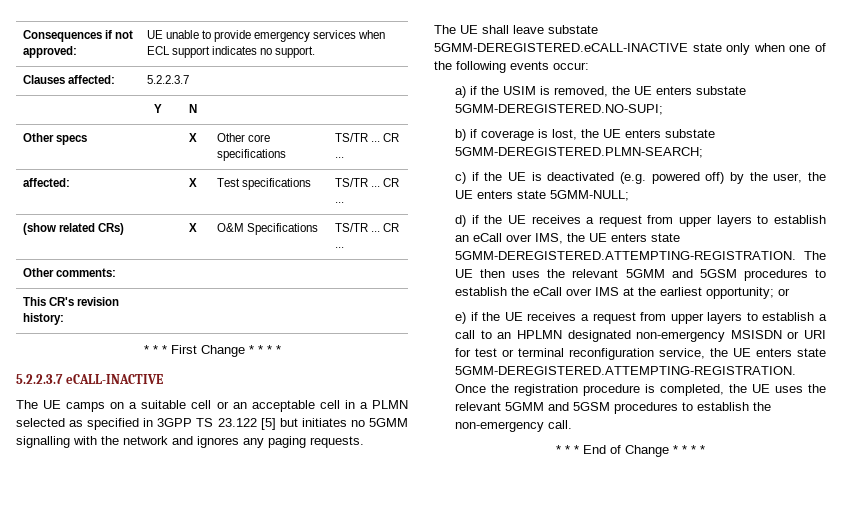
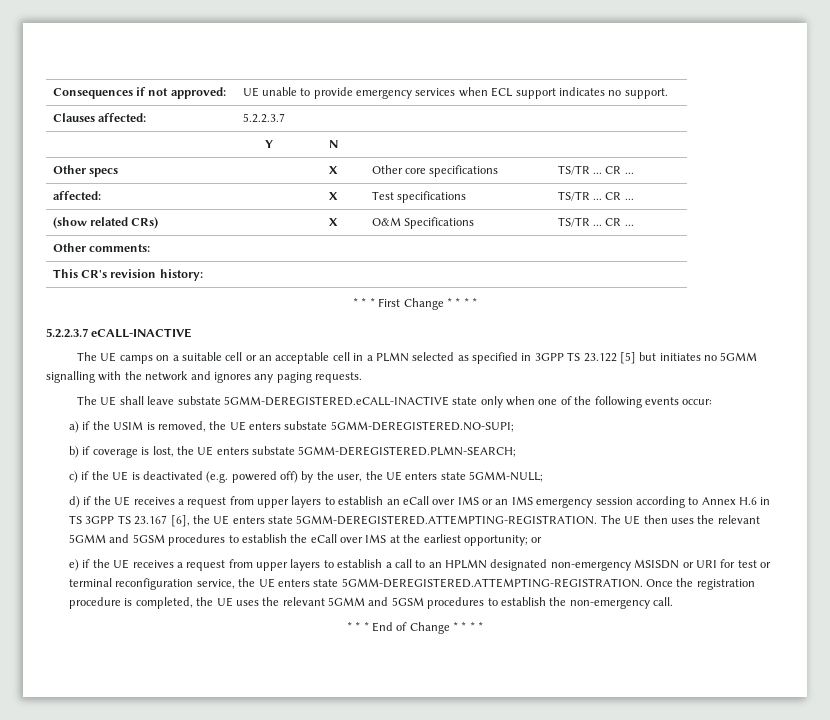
[535,233,564,244] IMS, -> [457,496,771,508] [69,515,190,527] IMS or an IMS emergency session according to Annex H.6 in TS 3GPP TS 23.167 [6],

